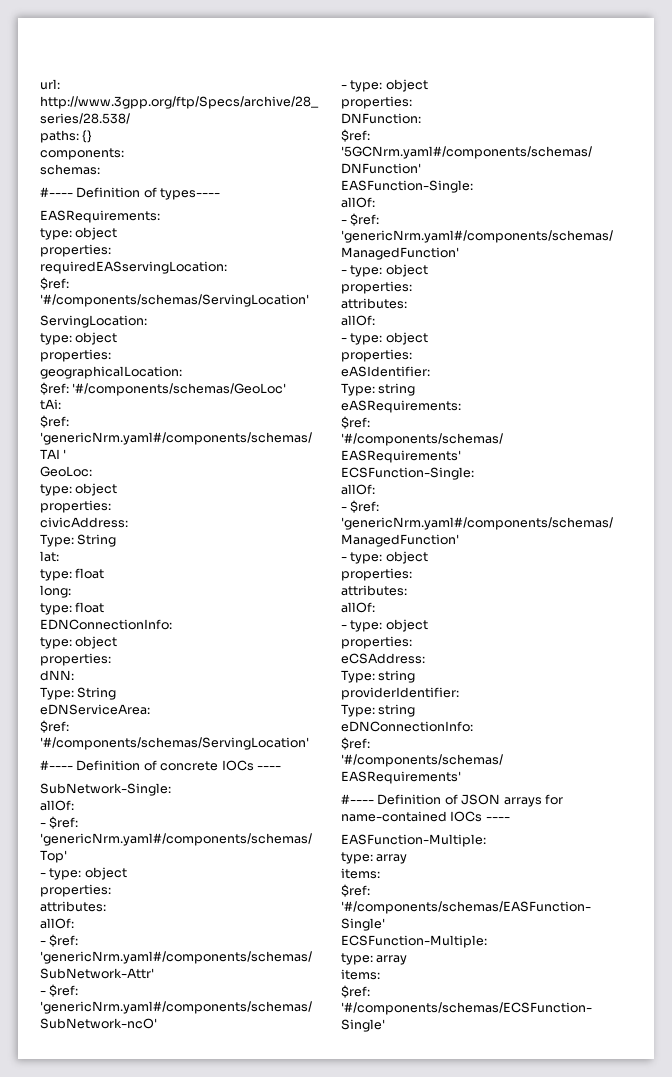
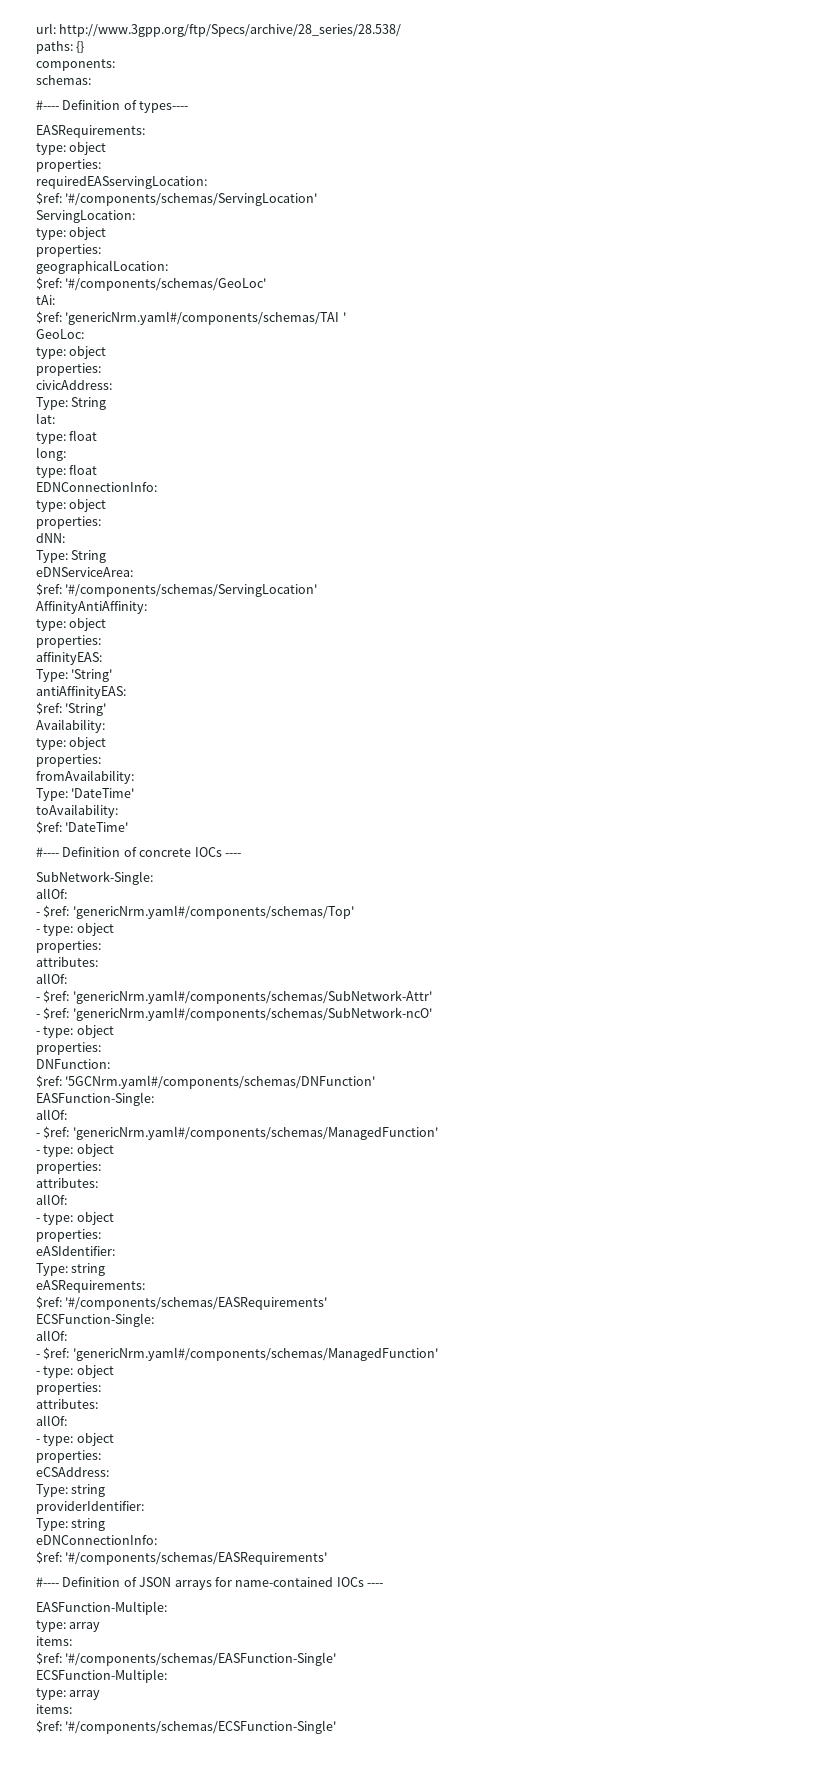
(309, 743) none -> [36,601,147,614] [36,618,107,631] [36,635,101,648] [36,652,102,665] [36,669,113,682] [36,686,126,699] [36,702,107,716] [36,719,105,733] [36,737,107,750] [36,754,101,767] [36,770,134,784] [36,788,135,801] [36,804,118,818] [36,821,129,834] // AffinityAntiAffinity: // type: object // properties: // affinityEAS: // Type: 'String' // antiAffinityEAS: // $ref: 'String' // Availability: // type: object // properties: // fromAvailability: // Type: 'DateTime' // toAvailability: // $ref: 'DateTime'

